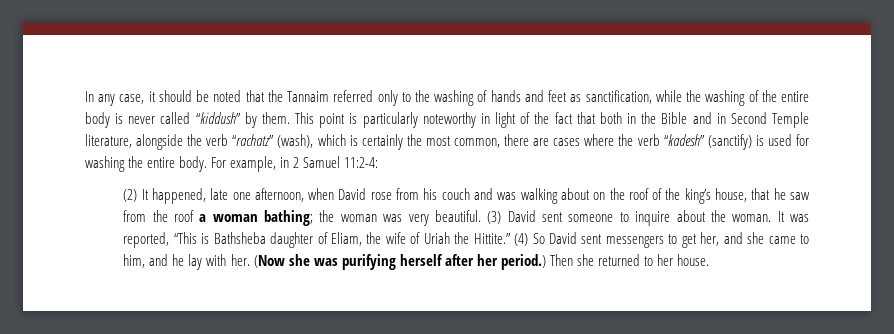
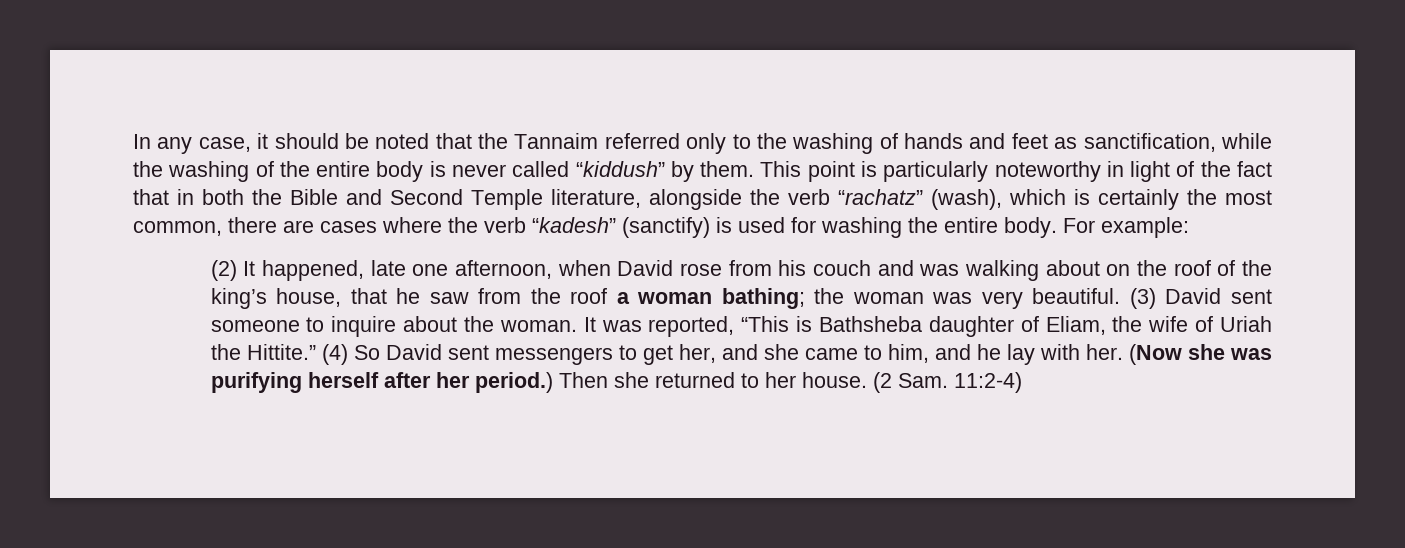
[599,112,637,124] both in -> [177,189,244,205] in both
[716,113,726,124] in -> (382, 197) none
[230,156,379,172] example, in 2 Samuel 11:2-4: -> [1101,217,1189,238] example:
(710, 260) none -> [872,372,1022,393] (2 Sam. 11:2-4)

